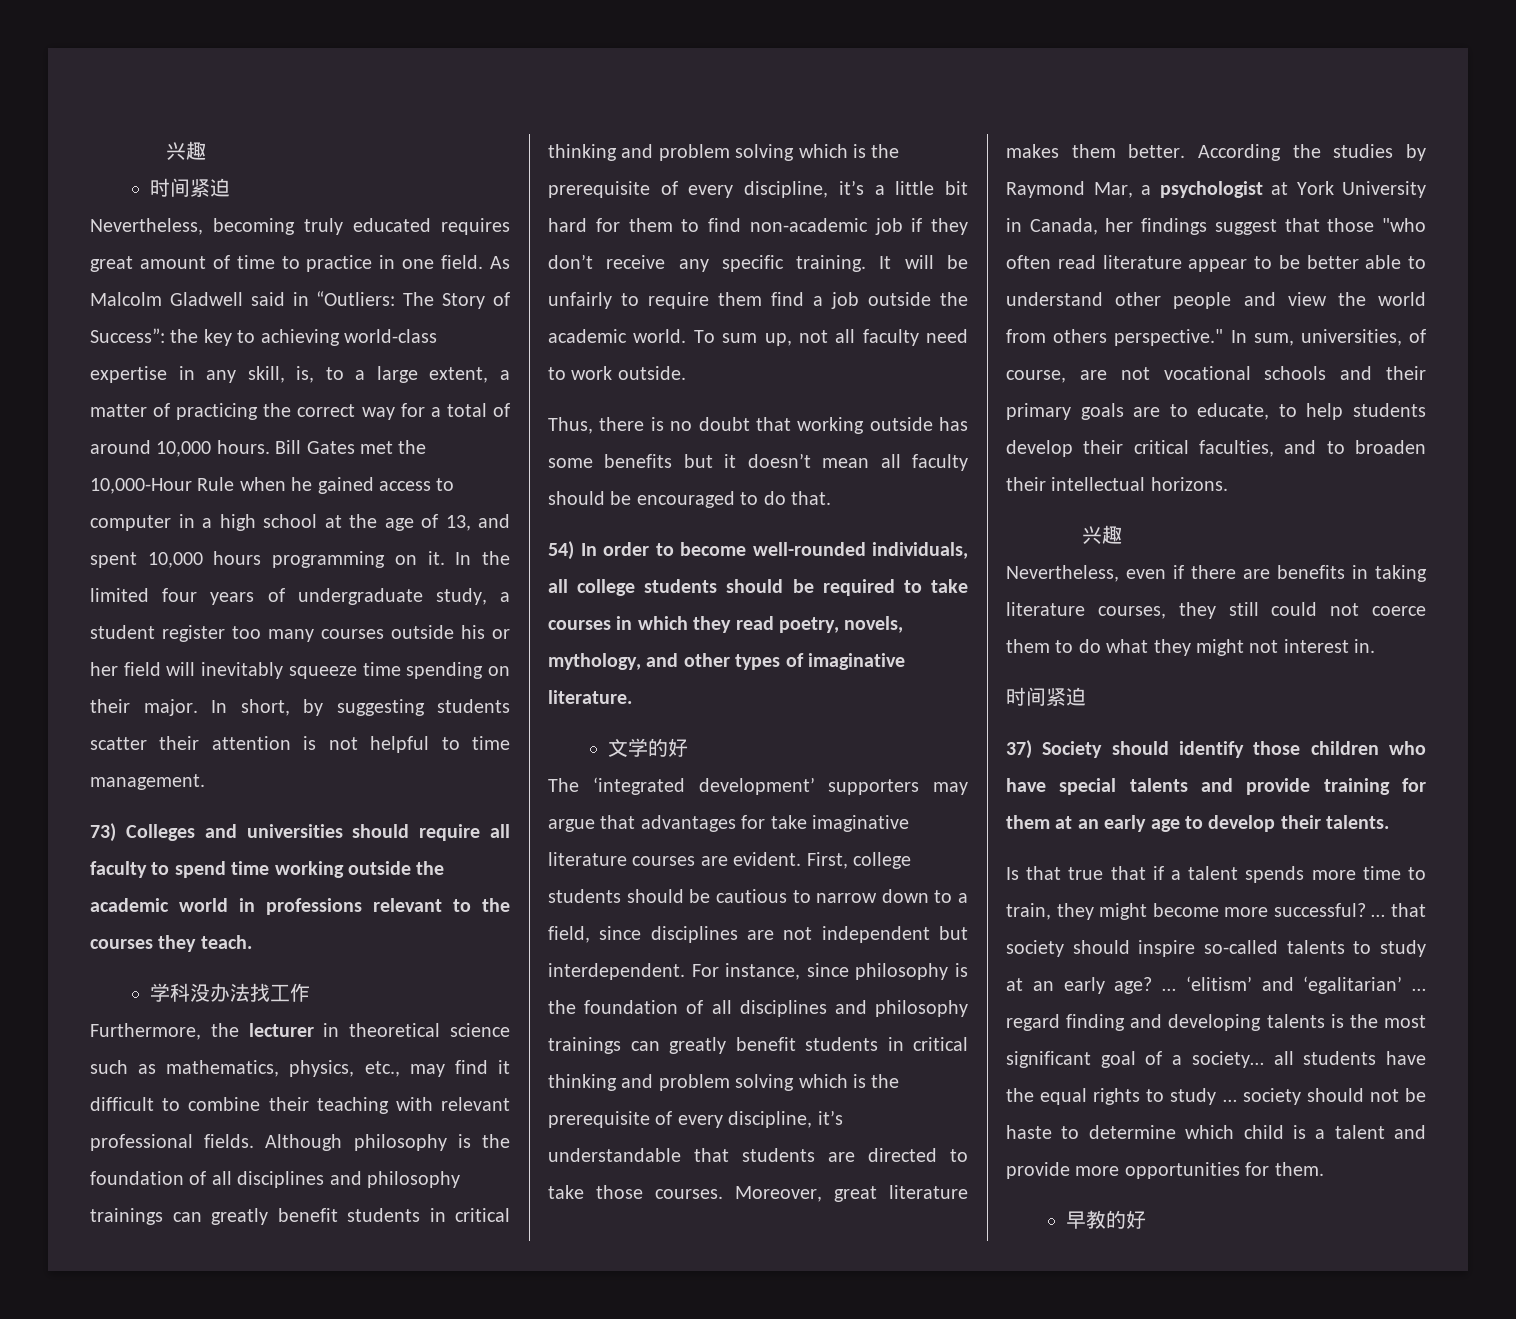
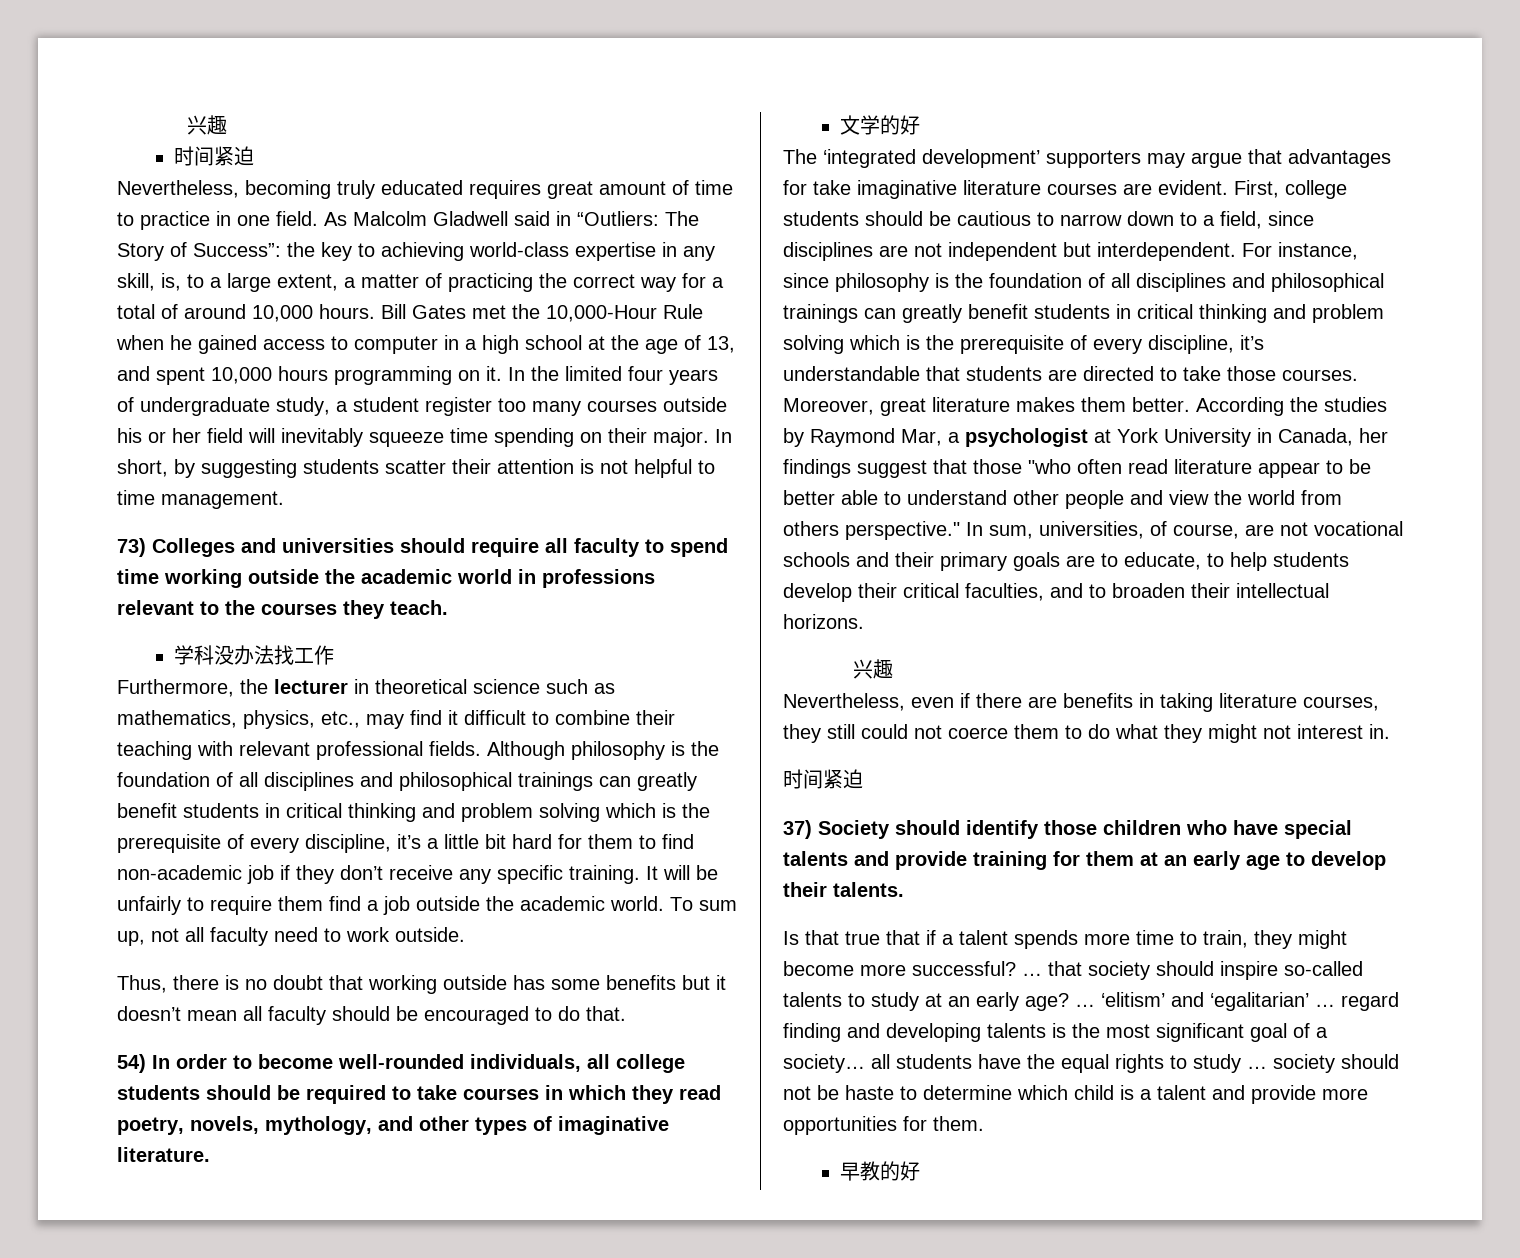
[367,1171,460,1188] philosophy -> [399,772,512,791] philosophical
[875,1000,968,1017] philosophy -> [1271,273,1384,292] philosophical

